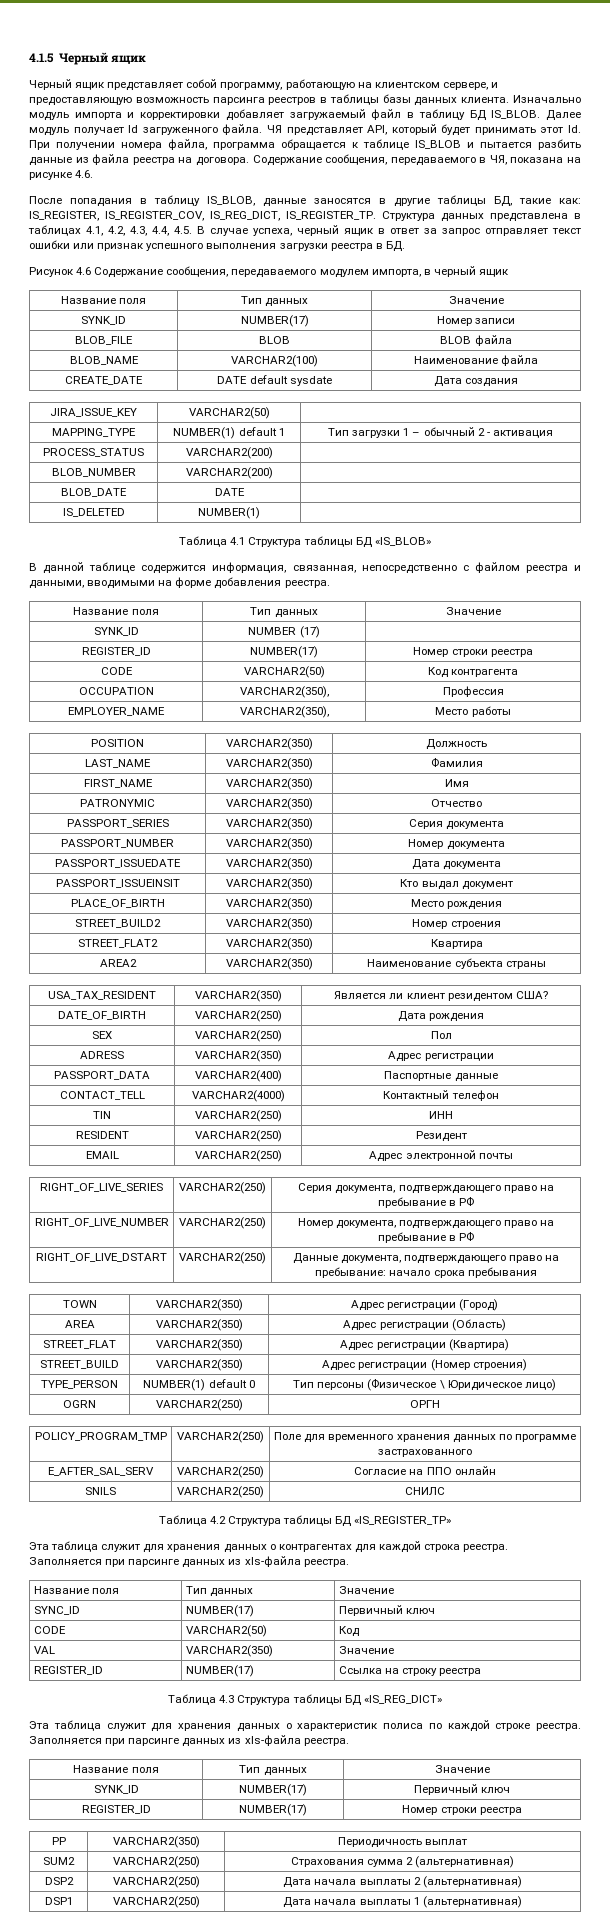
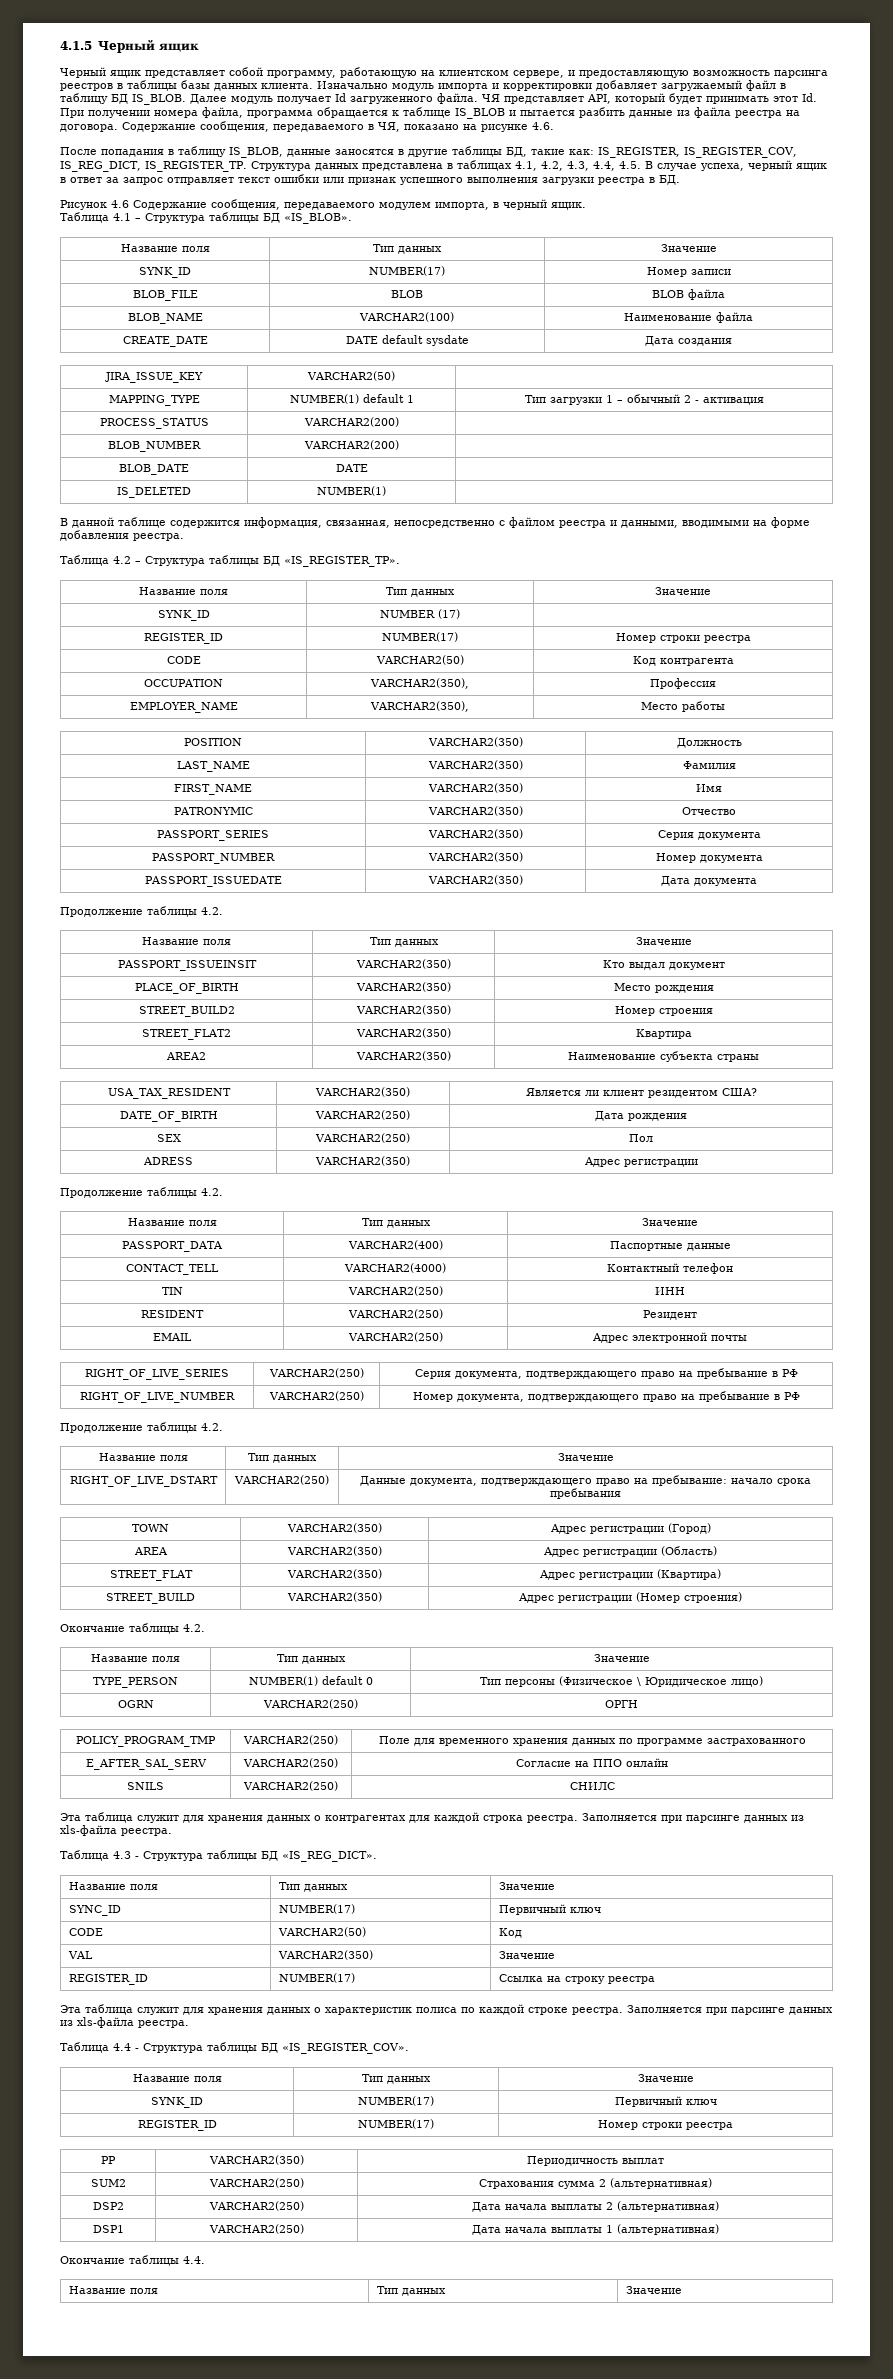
[510,157,564,163] показана -> [404,124,459,130] показано
[478,269,509,277] ящик -> [551,202,586,210] [60,212,352,224] ящик. // Таблица 4.1 – Структура таблицы БД «IS_BLOB».
[179,536,431,548] // Таблица 4.1 Структура таблицы БД «IS_BLOB» -> (386, 491) none
(330, 584) none -> [60,555,400,567] // Таблица 4.2 – Структура таблицы БД «IS_REGISTER_TP».
(502, 865) none -> [60,906,223,917] [142,937,231,945] [369,937,439,947] [635,937,692,945] // Продолжение таблицы 4.2. // Название поля | Тип данных | Значение
(494, 1057) none -> [60,1187,223,1198] [127,1218,217,1226] [361,1218,431,1228] [642,1218,698,1226] // Продолжение таблицы 4.2. // Название поля | Тип данных | Значение
(475, 1236) none -> [60,1422,223,1433] [98,1453,188,1461] [248,1453,317,1463] [557,1453,614,1461] // Продолжение таблицы 4.2. // Название поля | Тип данных | Значение
(527, 1365) none -> [60,1623,205,1634] [91,1654,180,1662] [276,1654,346,1664] [593,1654,650,1662] // Окончание таблицы 4.2. // Название поля | Тип данных | Значение
[158,1515,452,1527] // Таблица 4.2 Структура таблицы БД «IS_REGISTER_TP» -> (615, 1786) none
(349, 1563) none -> [60,1850,377,1862] // Таблица 4.3 - Структура таблицы БД «IS_REG_DICT».
[168,1694,442,1706] // Таблица 4.3 Структура таблицы БД «IS_REG_DICT» -> (655, 1980) none
(349, 1742) none -> [60,2042,409,2054] // Таблица 4.4 - Структура таблицы БД «IS_REGISTER_COV».
(522, 1902) none -> [60,2255,205,2266] [68,2286,158,2294] [376,2286,446,2296] [625,2286,682,2294] // Окончание таблицы 4.4. // Название поля | Тип данных | Значение

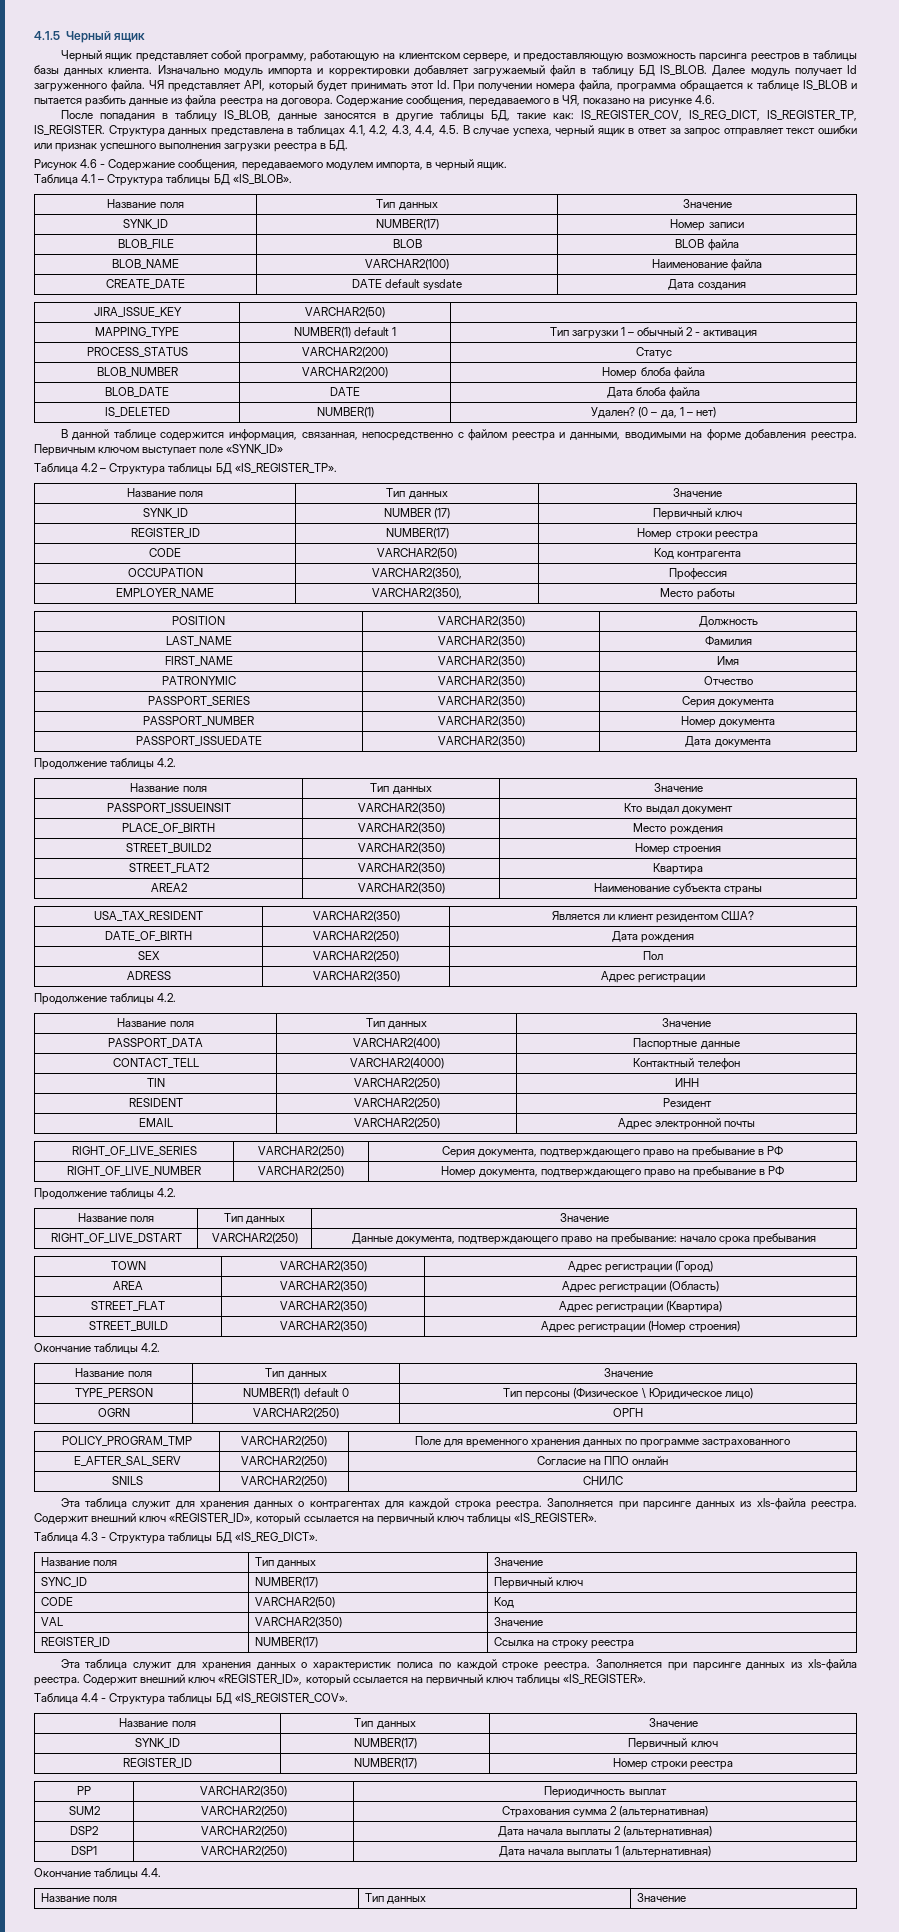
[598,147,680,158] IS_REGISTER, -> (574, 116) none
[144,161,247,172] IS_REGISTER_TP. -> [767,110,857,121] [34,125,105,135] IS_REGISTER_TP, IS_REGISTER.
(129, 204) none -> [100,164,106,168] -
(399, 422) none -> [635,347,672,358] Статус
(399, 445) none -> [602,367,705,379] Номер блоба файла
(368, 468) none -> [606,387,701,399] Дата блоба файла
(386, 491) none -> [591,407,716,418] Удален? (0 – да, 1 – нет)
(184, 537) none -> [34,444,284,456] Первичным ключом выступает поле «SYNK_ID»
(460, 614) none -> [652,508,743,520] Первичный ключ
(172, 1832) none -> [34,1513,598,1525] Содержит внешний ключ «REGISTER_ID», который ссылается на первичный ключ таблицы «IS_REGISTER».
(189, 2024) none -> [83,1674,647,1686] Содержит внешний ключ «REGISTER_ID», который ссылается на первичный ключ таблицы «IS_REGISTER».

